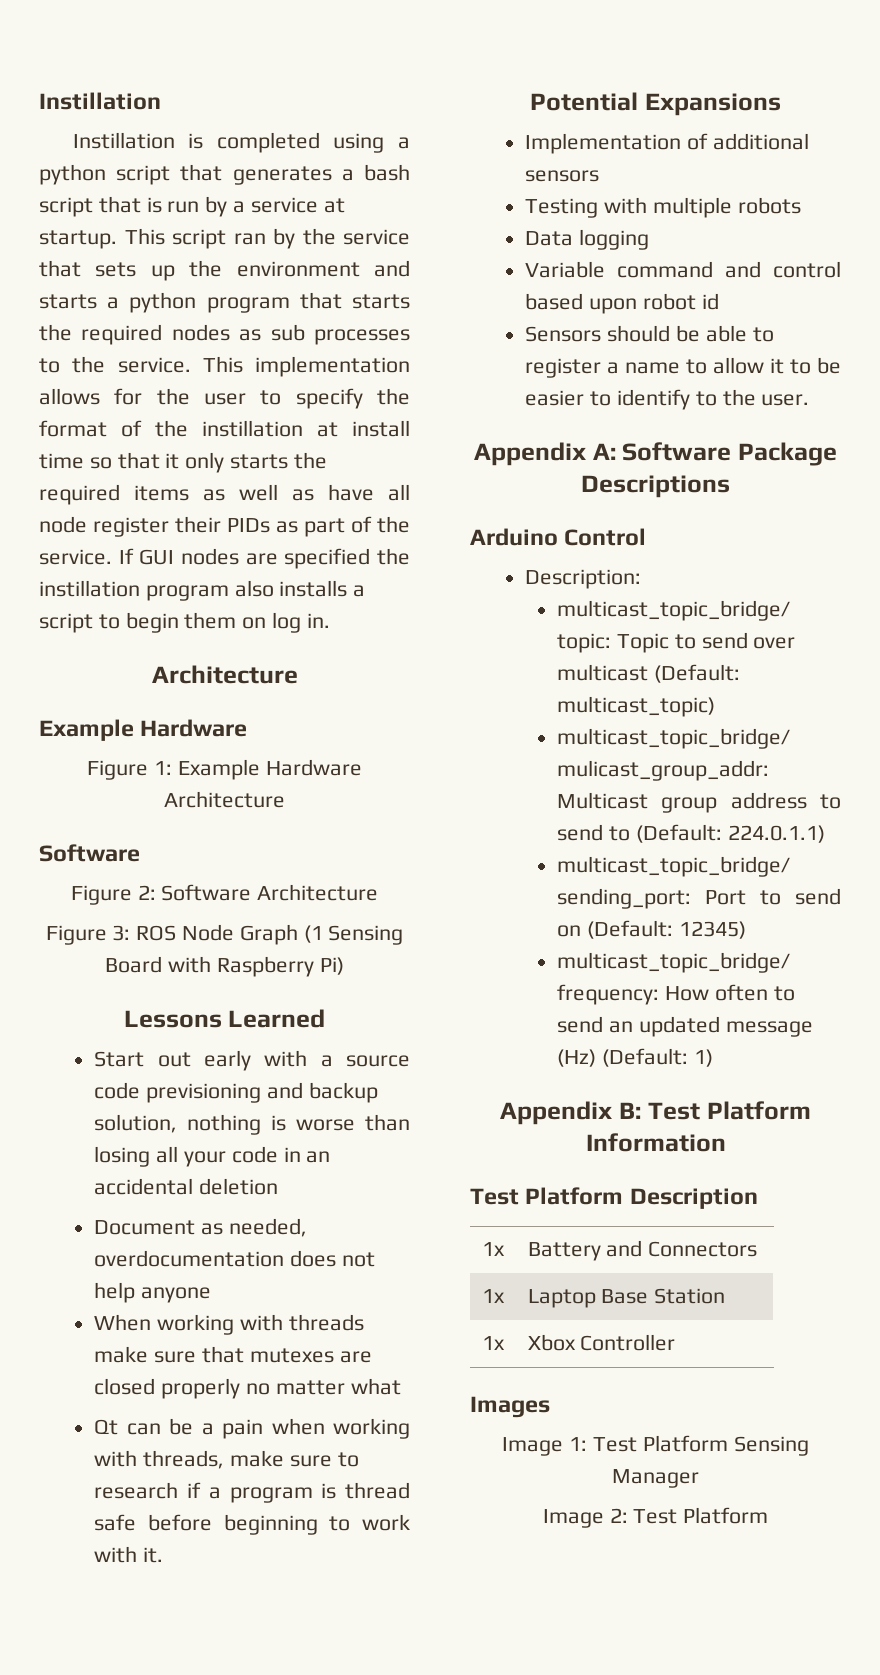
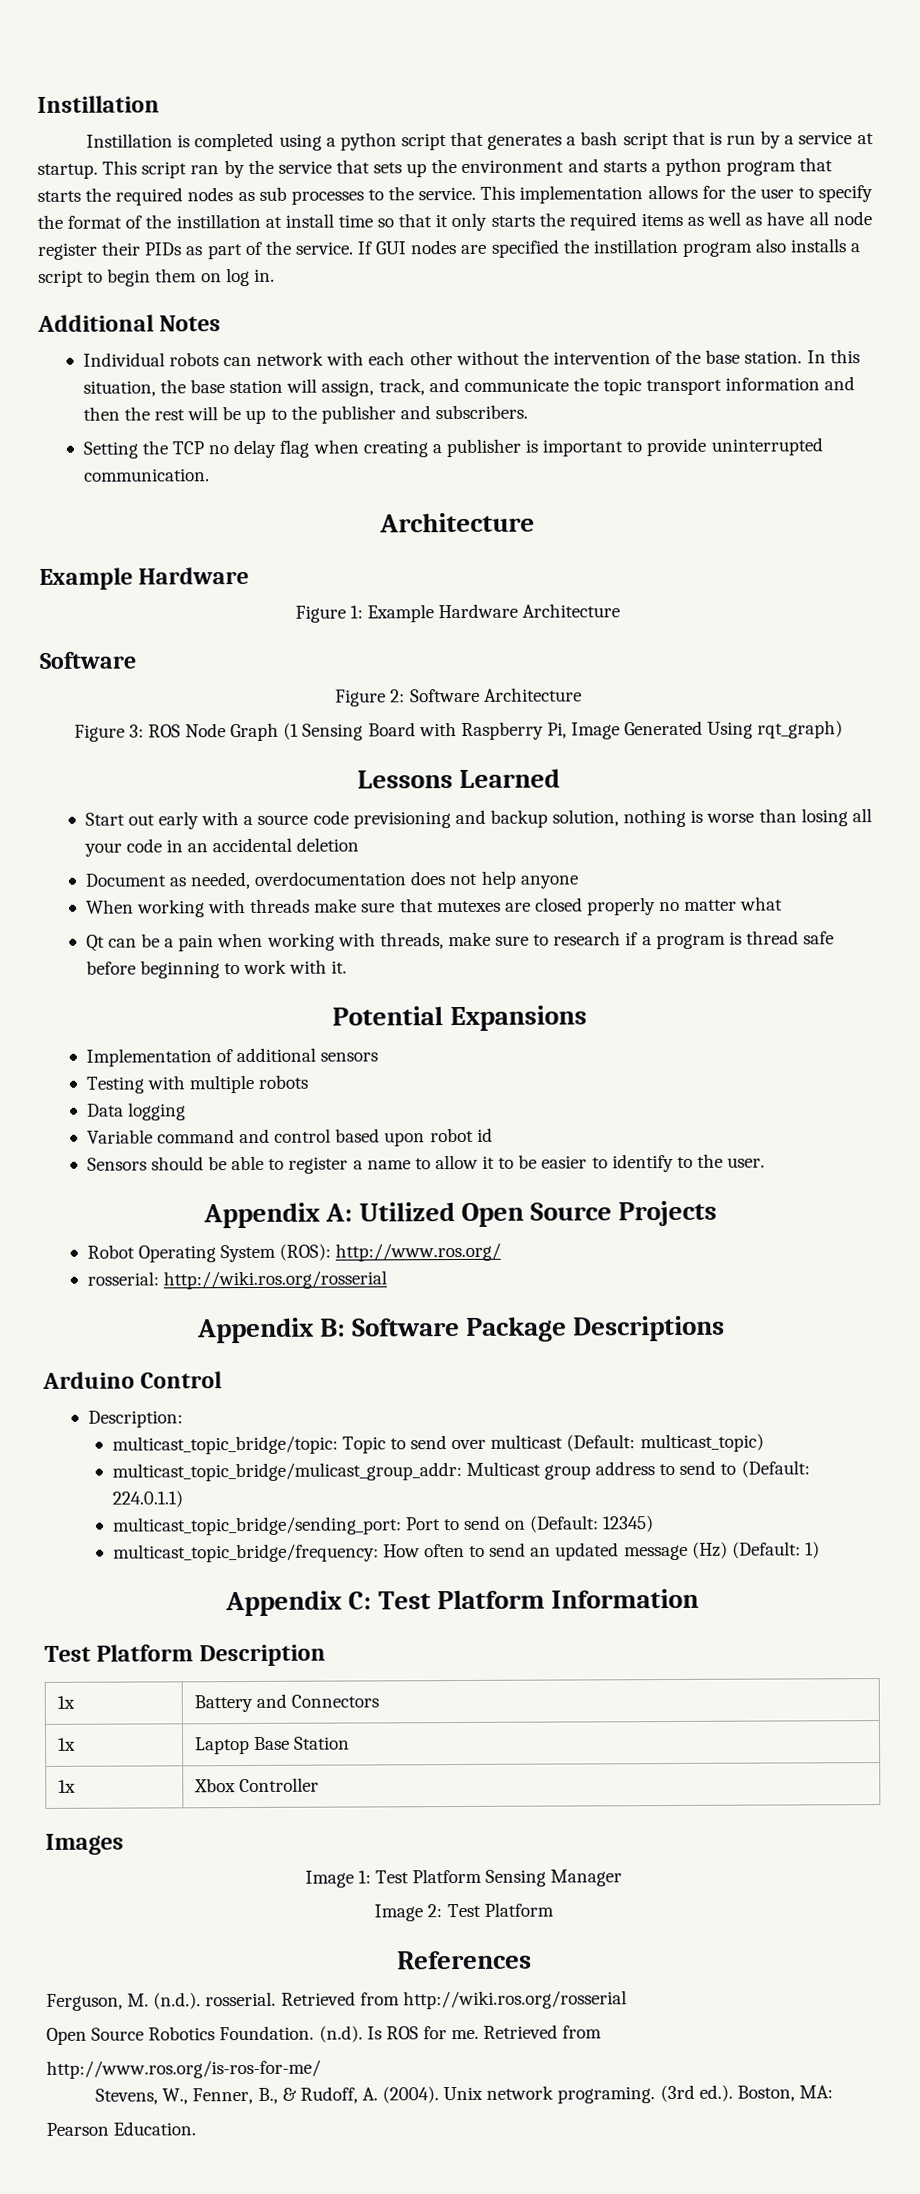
(330, 620) none -> [37,314,222,332] [82,349,860,367] [82,376,856,397] [82,404,529,425] [82,437,823,459] [83,468,210,482] // Additional Notes // Individual robots can network with each other without the intervention of the base station. In this situation, the base station will assign, track, and communicate the topic transport information and then the rest will be up to the publisher and subscribers. // Setting the TCP no delay flag when creating a publisher is important to provide uninterrupted communication.
[319,957,344,975] Pi) -> [546,720,844,740] Pi, Image Generated Using rqt_graph)
(616, 451) none -> [358,1200,718,1227] [86,1242,502,1263] [86,1270,387,1290] [196,1317,346,1344] Utilized Open Source Projects // Robot Operating System (ROS): http://www.ros.org/ // rosserial: http://wiki.ros.org/rosserial // Appendix B:
[619,1102,642,1119] B: -> [347,1591,372,1610] C:
(769, 1515) none -> [397,1950,532,1970] [46,1990,627,2011] [46,2024,603,2045] [46,2059,321,2079] [95,2084,833,2105] [46,2121,197,2136] // References // Ferguson, M. (n.d.). rosserial. Retrieved from http://wiki.ros.org/rosserial // Open Source Robotics Foundation. (n.d). Is ROS for me. Retrieved from // http://www.ros.org/is-ros-for-me/ // Stevens, W., Fenner, B., & Rudoff, A. (2004). Unix network programing. (3rd ed.). Boston, MA: // Pearson Education.

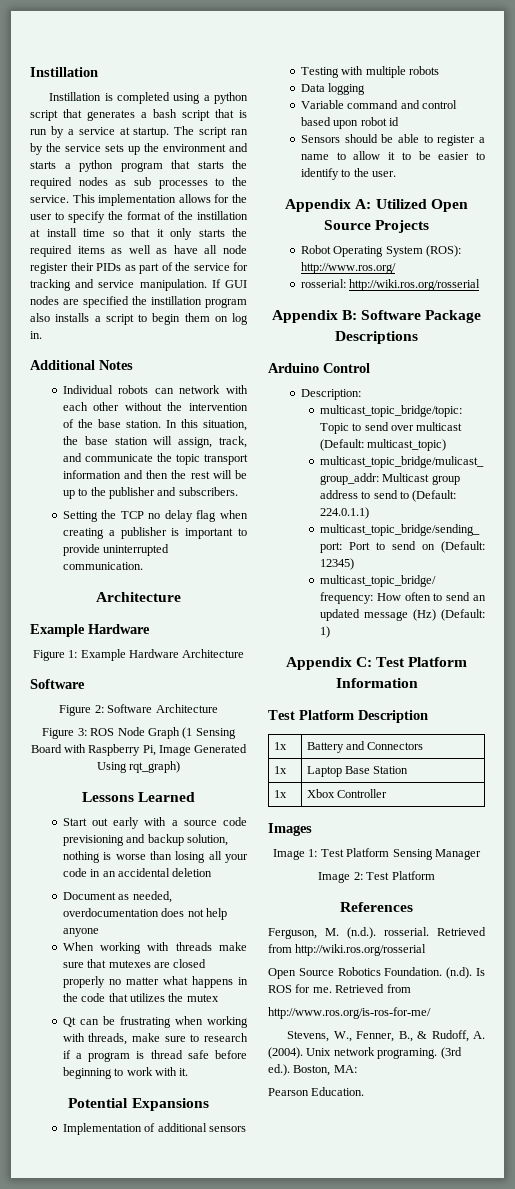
[102,160,138,175] This -> [174,126,195,135] The
[335,159,370,174] that -> (101, 148) none
[294,241,354,255] service. -> [193,262,248,271] [30,279,207,291] service for tracking and service manipulation.
(784, 903) none -> [191,976,249,988] [62,993,219,1002] happens in the code that utilizes the mutex
[164,934,215,952] a pain -> [119,1016,171,1028] frustrating

